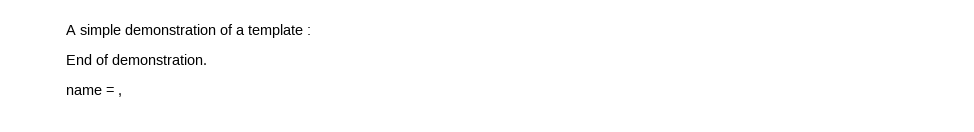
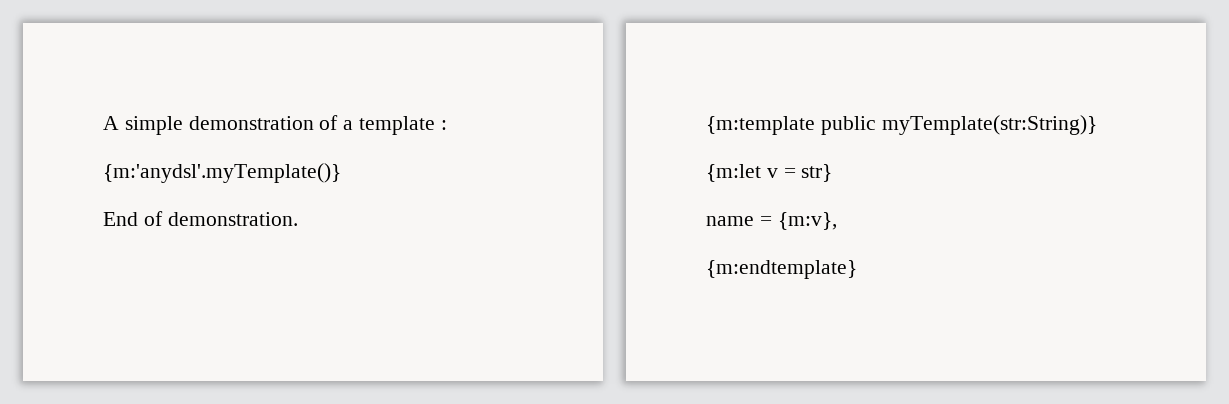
(311, 31) none -> [103,163,341,183] // {m:'anydsl'.myTemplate()}
(207, 59) none -> [706,115,1097,135] [706,164,833,182] // {m:template public myTemplate(str:String)} // {m:let v = str}
[118,93,122,97] , -> [777,212,837,230] [706,260,857,279] {m:v}, // {m:endtemplate}

